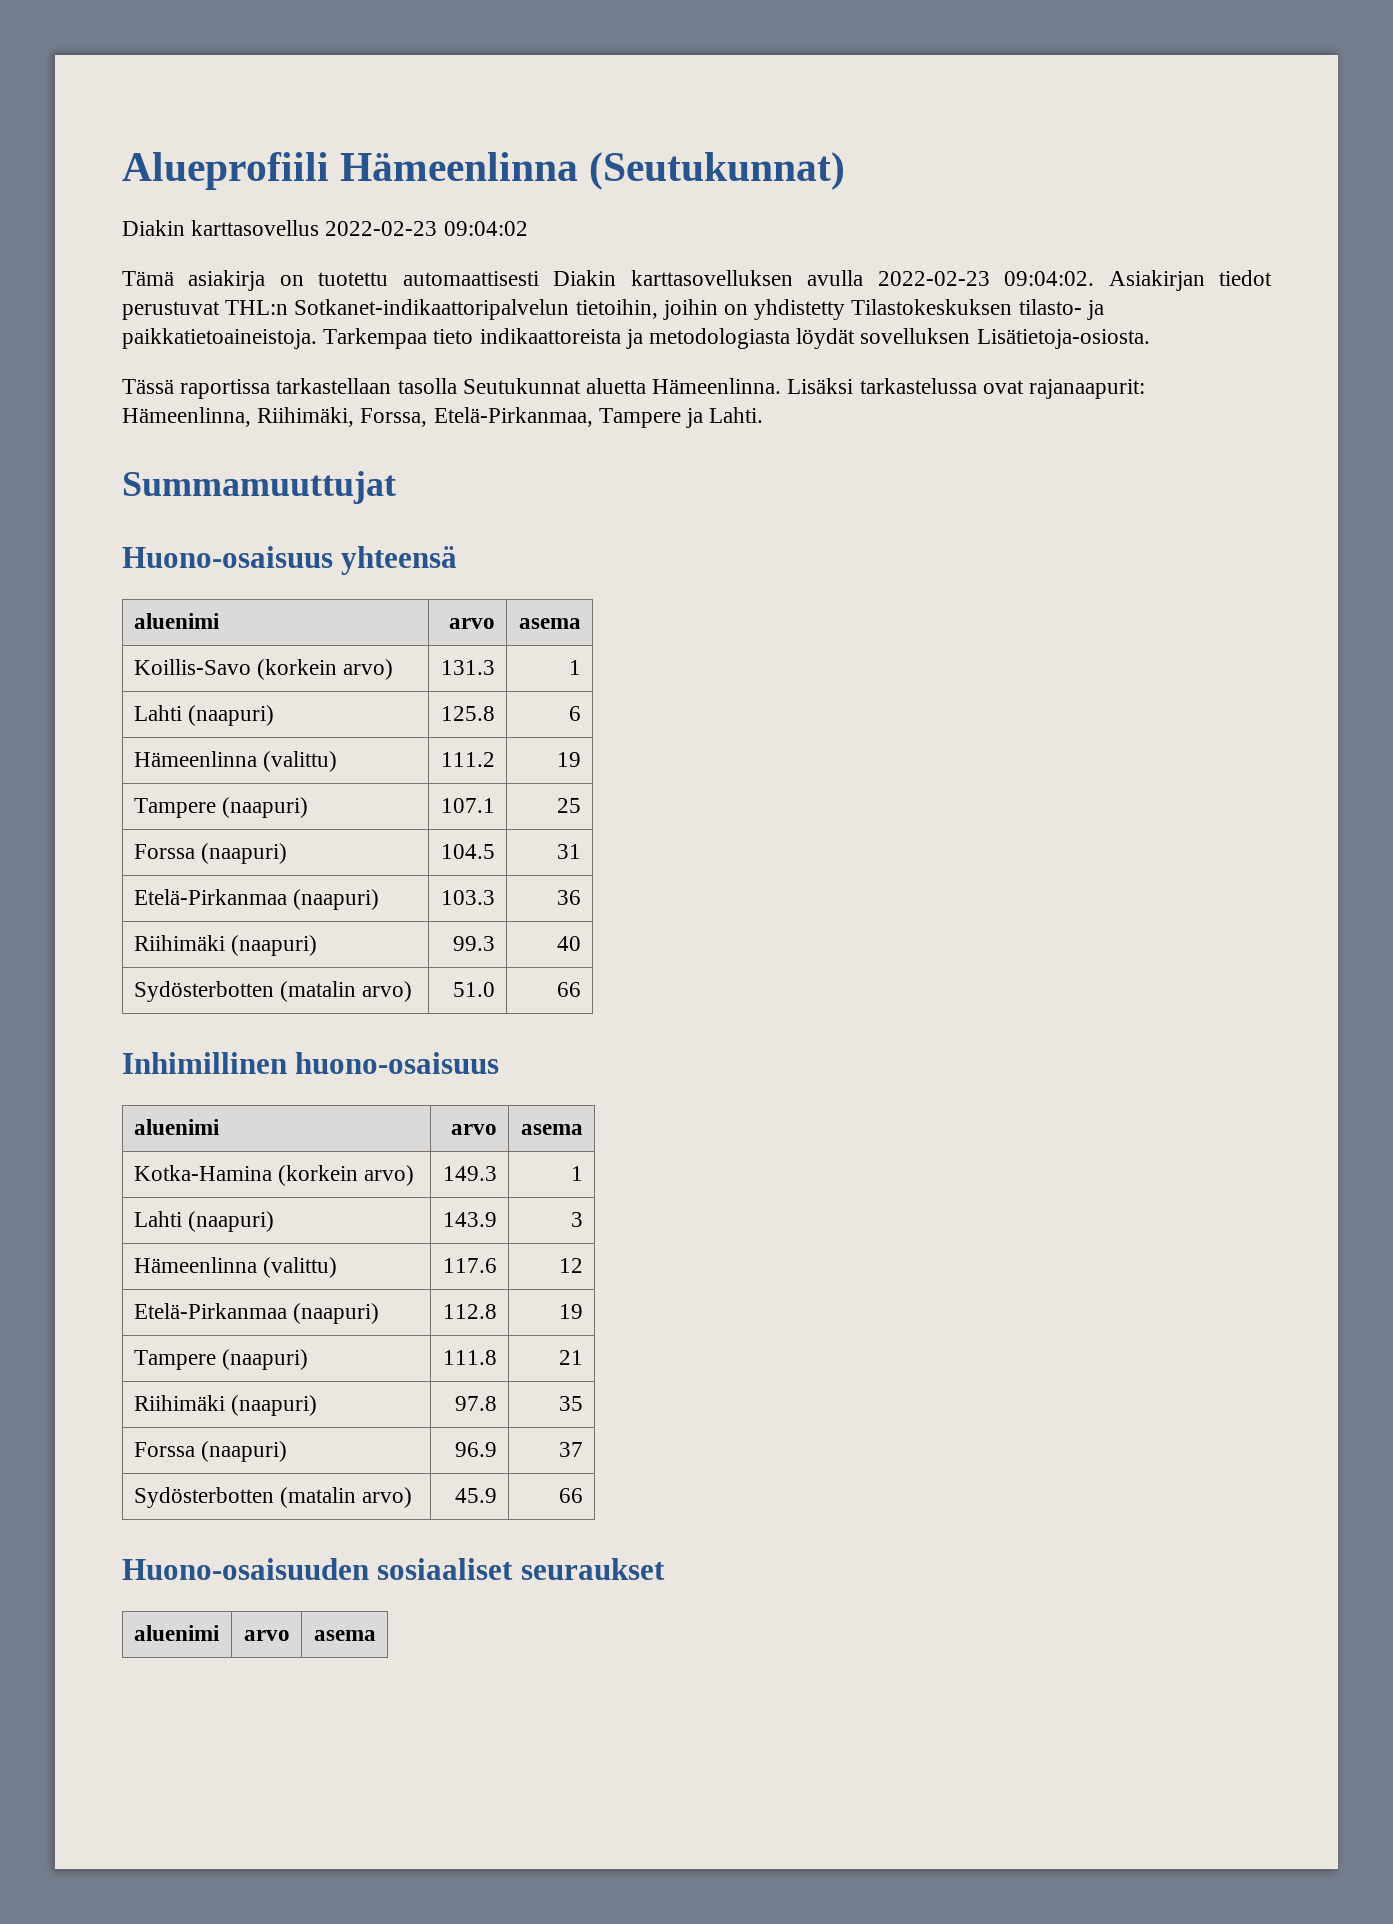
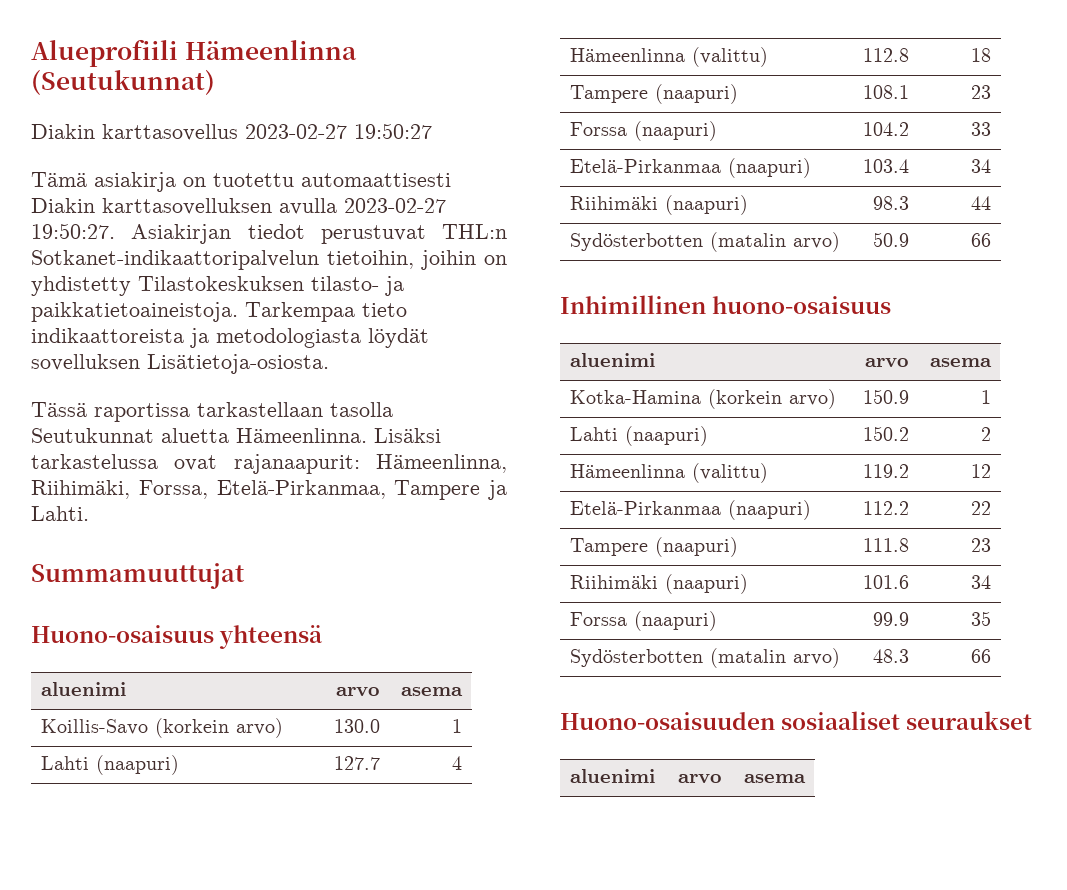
[325,221,528,236] 2022-02-23 09:04:02 -> [245,123,432,139] 2023-02-27 19:50:27
[877,271,1095,286] 2022-02-23 09:04:02. -> [344,198,446,213] [31,223,115,239] 2023-02-27 19:50:27.
[441,660,496,675] [569,660,582,675] [133,705,274,726] [441,706,496,721] [569,706,582,721] [133,751,337,772] [441,752,496,767] [557,752,582,767] [133,797,308,818] [441,798,496,813] [557,798,582,813] [133,843,287,864] [441,844,496,859] [557,844,582,859] [133,889,379,910] [441,890,496,905] [557,890,582,905] [133,935,317,956] [453,936,496,951] [557,936,582,951] [133,981,413,1002] [453,982,496,997] 131.3 | 1 // Lahti (naapuri) | 125.8 | 6 // Hämeenlinna (valittu) | 111.2 | 19 // Tampere (naapuri) | 107.1 | 25 // Forssa (naapuri) | 104.5 | 31 // Etelä-Pirkanmaa (naapuri) | 103.3 | 36 // Riihimäki (naapuri) | 99.3 | 40 // Sydösterbotten (matalin arvo) | 51.0 -> [333,719,380,733] [451,719,462,733] [41,755,180,775] [333,756,380,770] [451,756,462,770] [570,47,769,67] [862,48,909,62] [970,48,991,62] [570,84,739,104] [862,85,909,99] [970,85,991,99] [570,121,718,141] [862,122,909,136] [970,122,991,136] [570,158,812,178] [862,159,909,173] [970,159,991,173] [570,195,749,215] [872,196,909,210] [970,196,991,210] [570,232,841,252] [872,232,909,247] 130.0 | 1 // Lahti (naapuri) | 127.7 | 4 // Hämeenlinna (valittu) | 112.8 | 18 // Tampere (naapuri) | 108.1 | 23 // Forssa (naapuri) | 104.2 | 33 // Etelä-Pirkanmaa (naapuri) | 103.4 | 34 // Riihimäki (naapuri) | 98.3 | 44 // Sydösterbotten (matalin arvo) | 50.9
[443,1166,498,1181] [571,1166,584,1181] [133,1211,274,1232] [443,1212,498,1227] [571,1212,584,1227] [133,1257,337,1278] [443,1258,498,1273] 149.3 | 1 // Lahti (naapuri) | 143.9 | 3 // Hämeenlinna (valittu) | 117.6 -> [862,389,909,404] [980,390,991,404] [570,426,709,446] [862,426,909,441] [980,427,991,441] [570,463,769,483] [862,464,909,478] 150.9 | 1 // Lahti (naapuri) | 150.2 | 2 // Hämeenlinna (valittu) | 119.2
[443,1304,498,1319] [559,1304,584,1319] 112.8 | 19 -> [862,501,909,515] [970,501,991,515] 112.2 | 22
[559,1350,584,1365] [133,1395,317,1416] [455,1396,498,1411] [559,1396,584,1411] [133,1441,287,1462] [455,1442,498,1457] [559,1442,584,1457] [133,1487,413,1508] [455,1488,498,1503] 21 // Riihimäki (naapuri) | 97.8 | 35 // Forssa (naapuri) | 96.9 | 37 // Sydösterbotten (matalin arvo) | 45.9 -> [970,538,991,552] [570,574,749,594] [862,575,909,589] [970,575,991,589] [570,611,718,631] [872,612,909,626] [970,611,991,626] [570,648,841,668] [872,649,909,663] 23 // Riihimäki (naapuri) | 101.6 | 34 // Forssa (naapuri) | 99.9 | 35 // Sydösterbotten (matalin arvo) | 48.3

